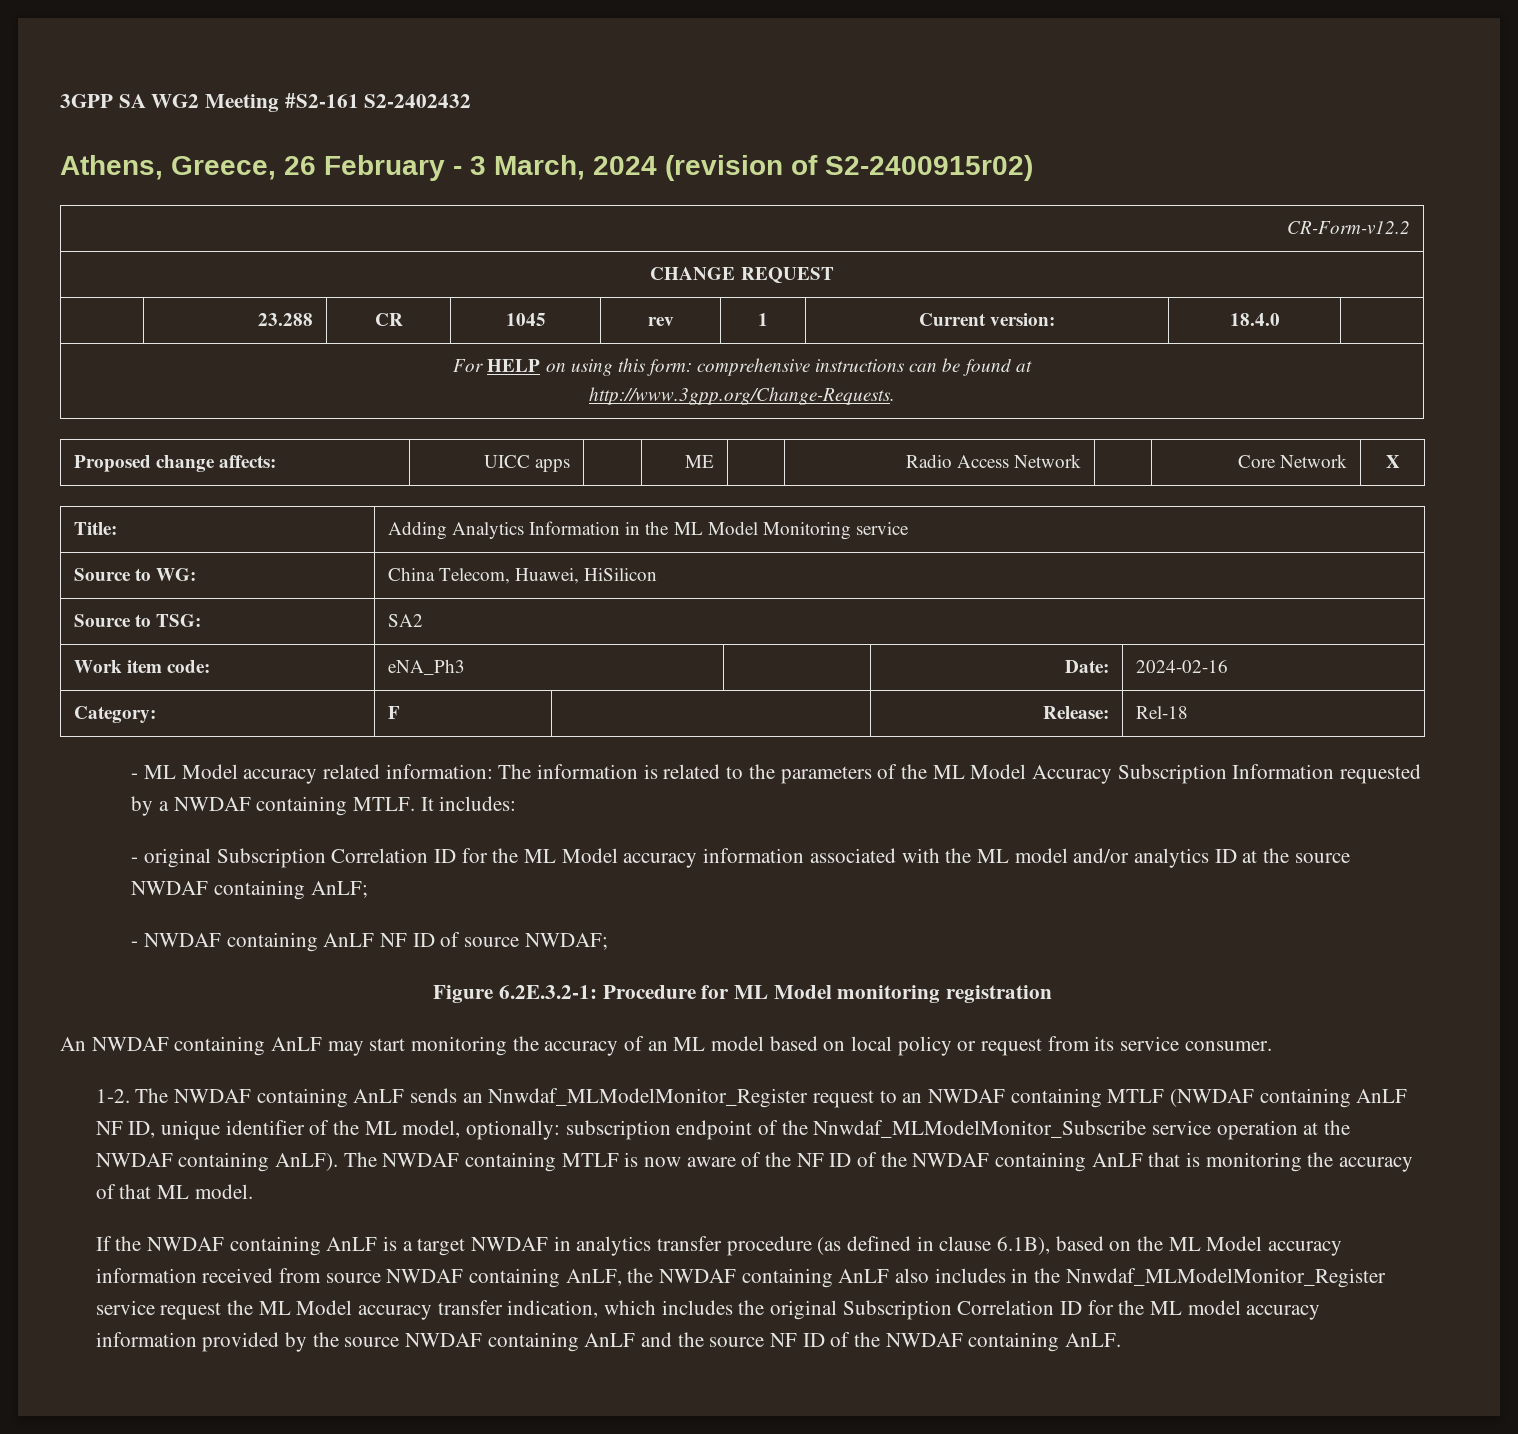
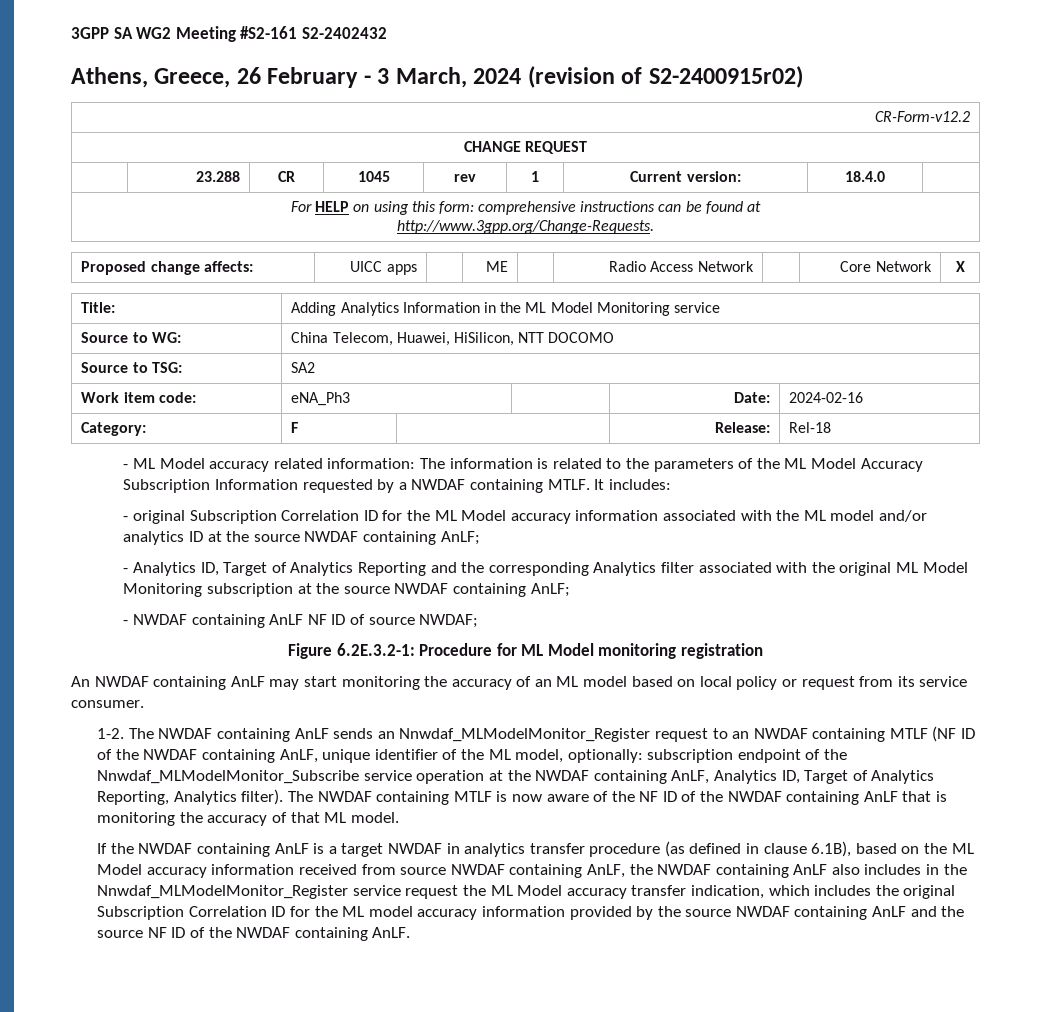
[584,568,658,581] HiSilicon -> [453,332,615,346] HiSilicon, NTT DOCOMO
(368, 889) none -> [123,562,968,576] [123,583,570,597] // - Analytics ID, Target of Analytics Reporting and the corresponding Analytics filter associated with the original ML Model Monitoring subscription at the source NWDAF containing AnLF;
[1170,1088,1408,1108] [95,1121,156,1138] (NWDAF containing AnLF NF ID, -> [932,726,976,742] [97,749,318,763] (NF ID of the NWDAF containing AnLF,
[275,1153,339,1171] AnLF). -> [671,770,935,784] [97,789,284,805] AnLF, Analytics ID, Target of Analytics Reporting, Analytics filter).

